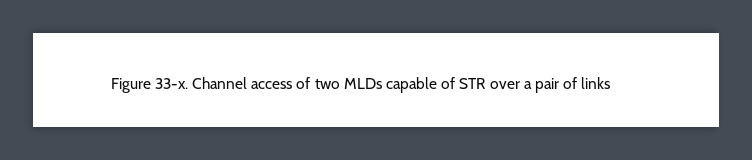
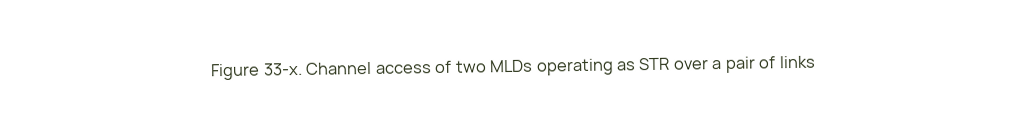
[386,77,456,93] capable of -> [535,58,636,76] operating as

